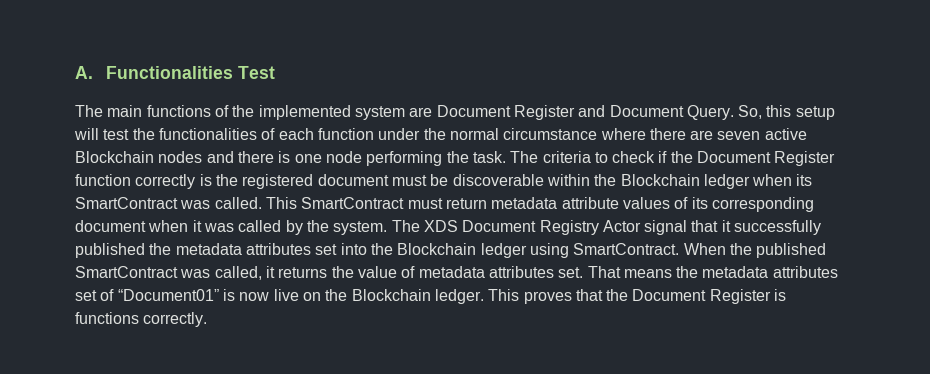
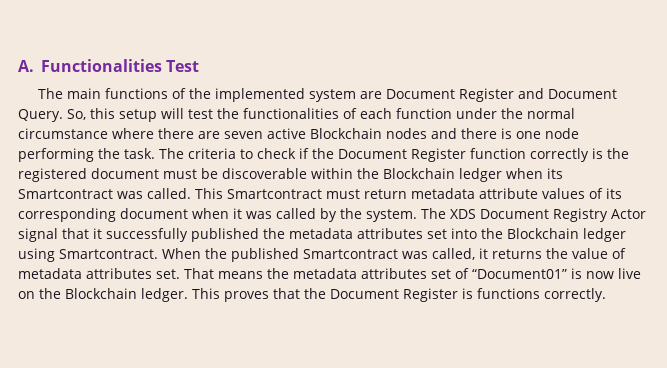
[75,197,178,209] SmartContract -> [18,189,113,199] Smartcontract
[301,197,405,209] SmartContract -> [227,189,322,199] Smartcontract
[573,243,680,255] SmartContract. -> [59,249,158,259] Smartcontract.
[75,266,178,278] SmartContract -> [303,249,398,259] Smartcontract

